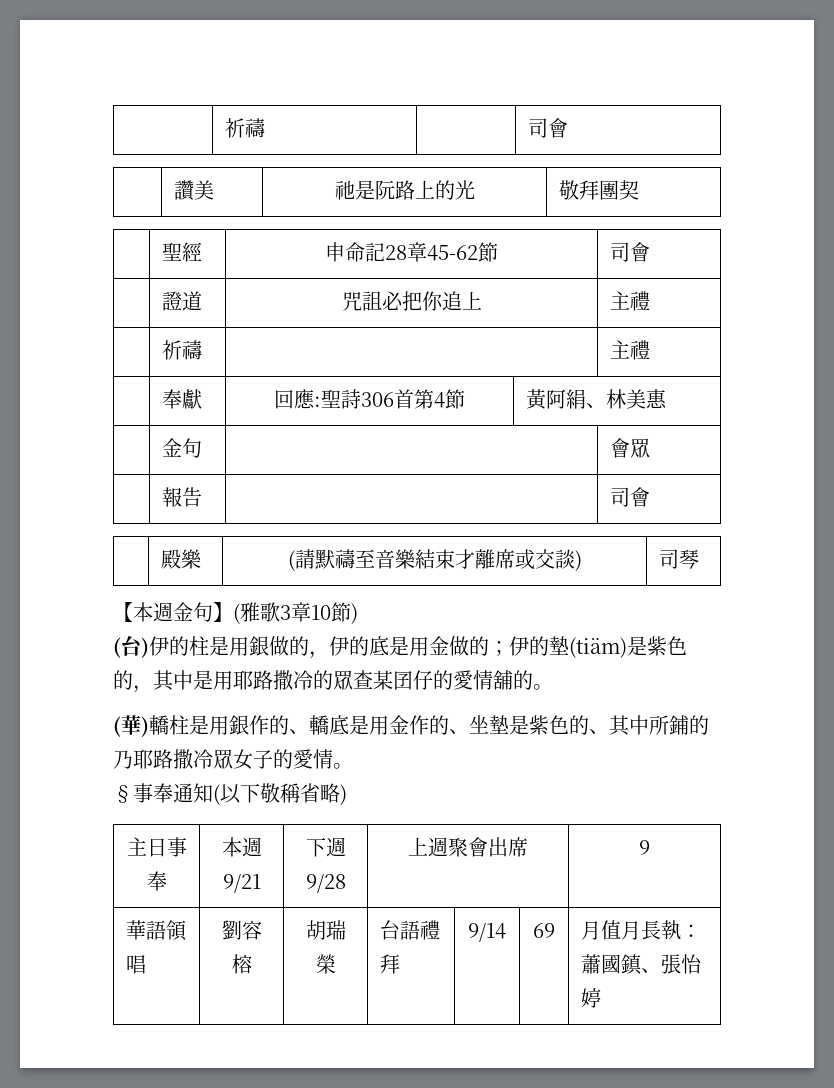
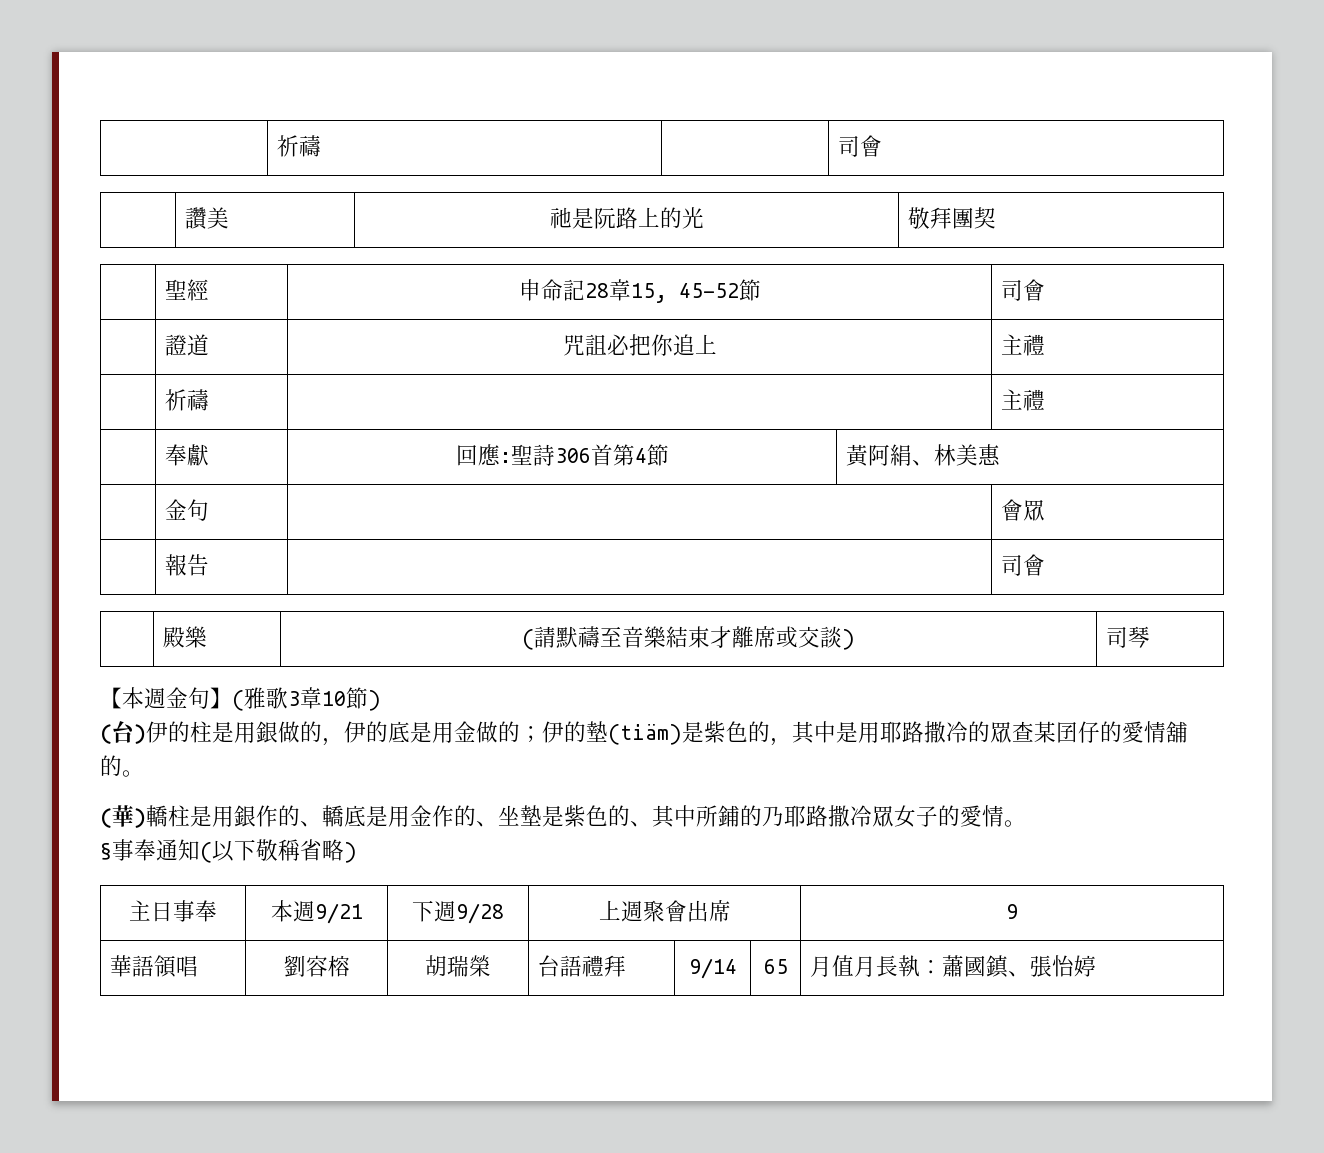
[427,245,478,261] 45-62 -> [630,283,739,303] 15, 45-52
[533,923,555,938] 69 -> [763,959,788,974] 65

